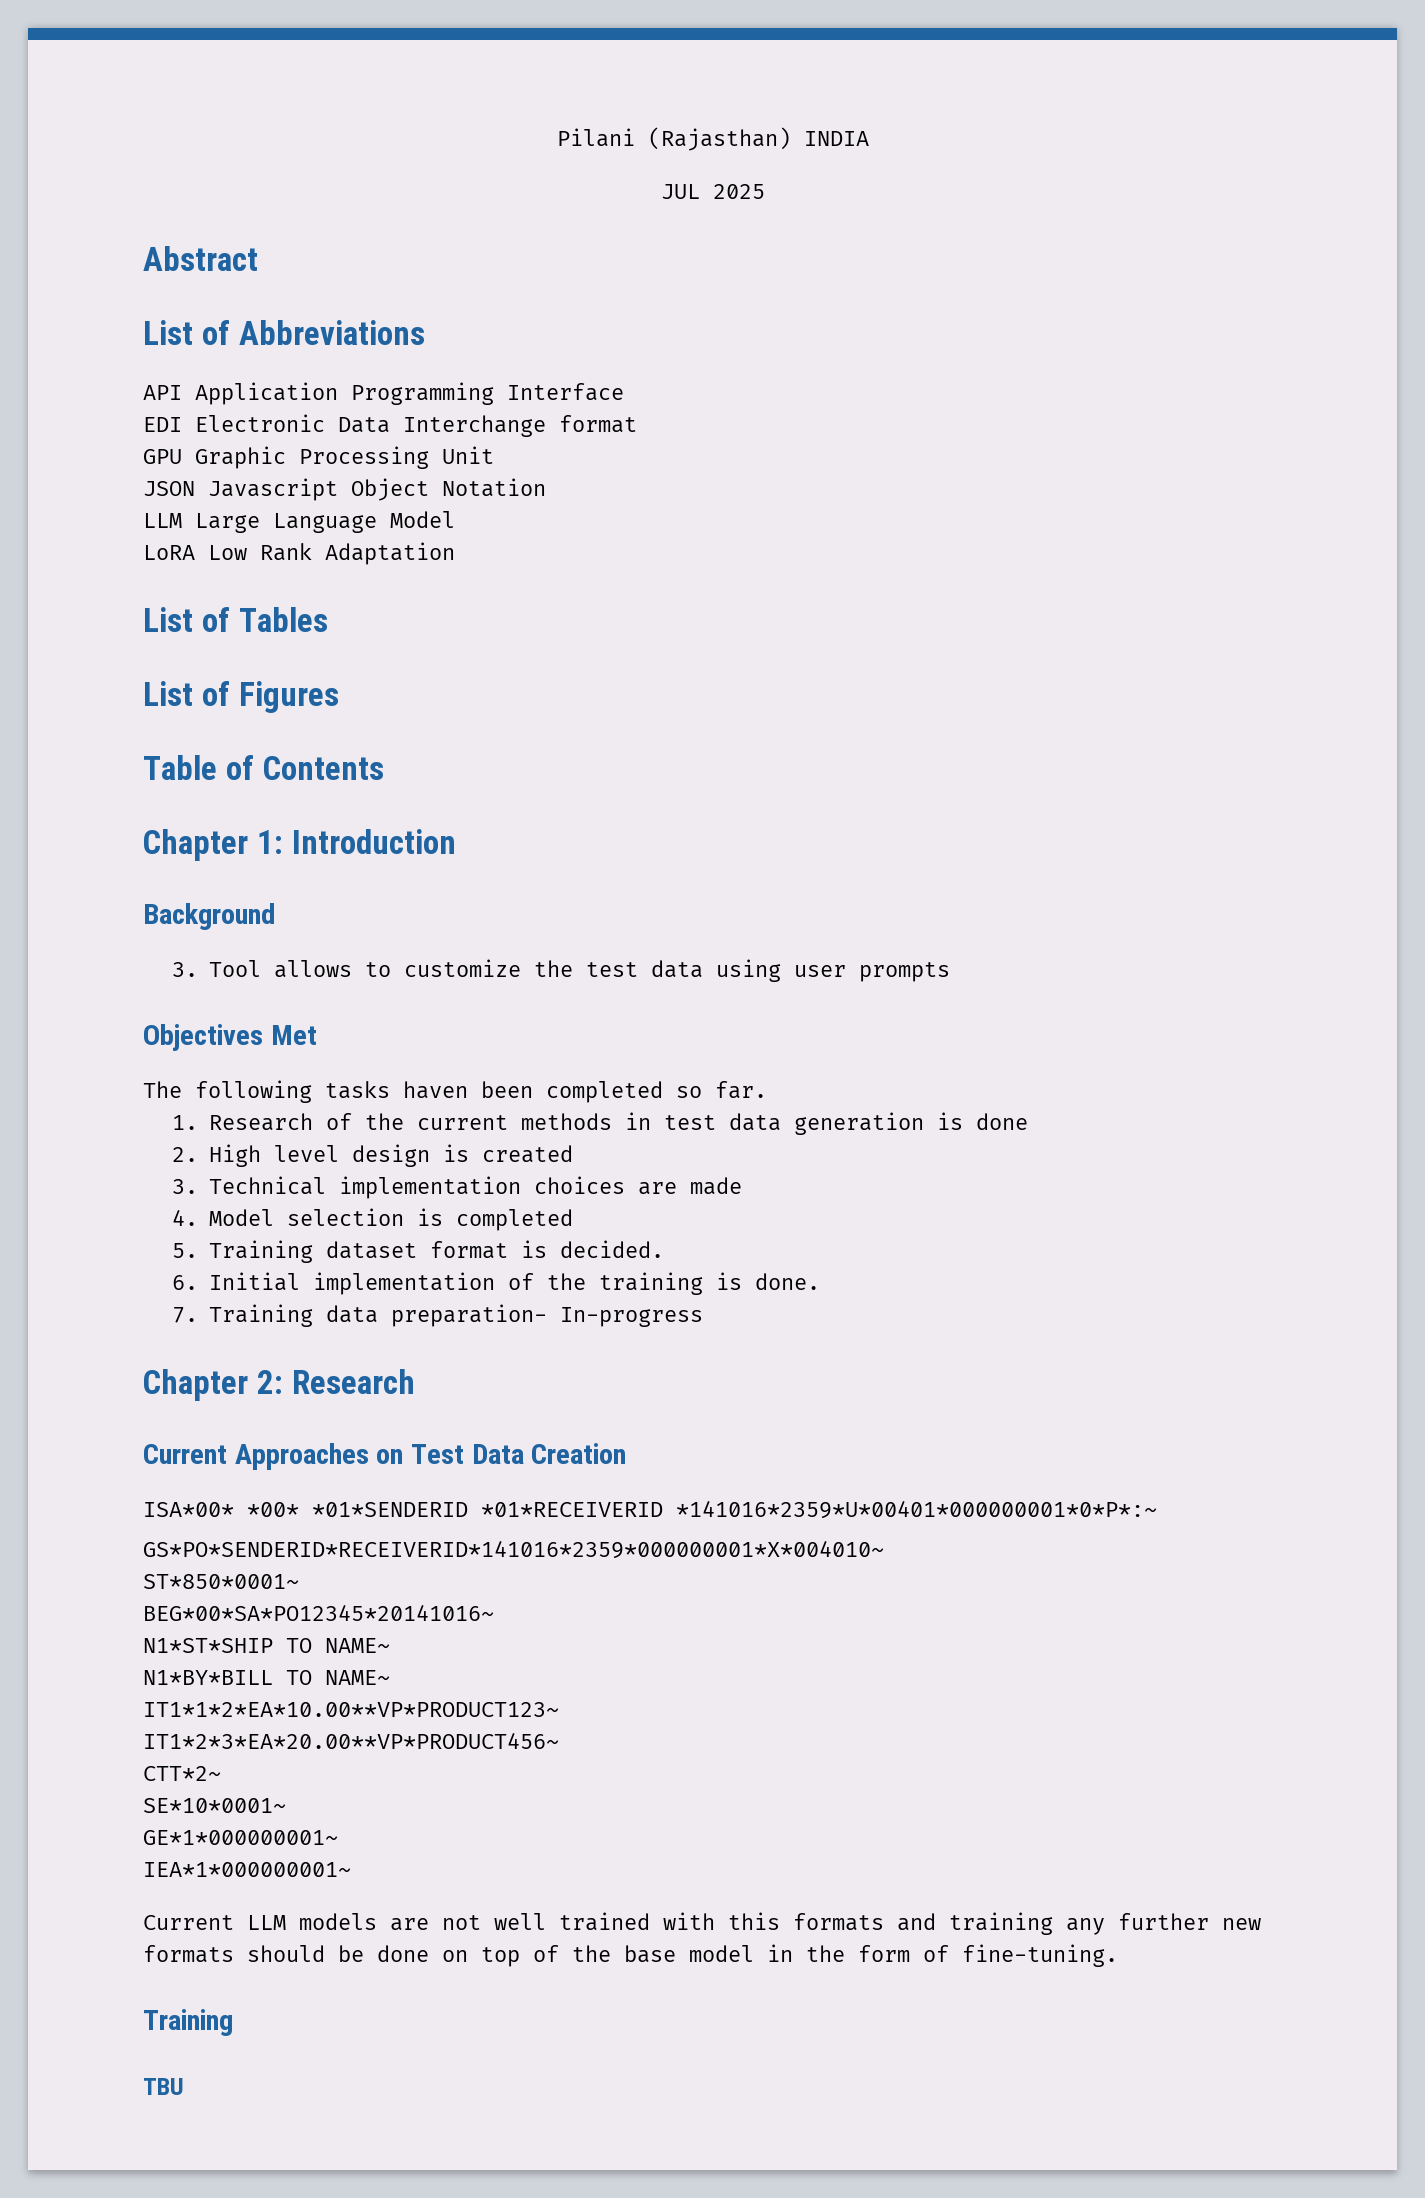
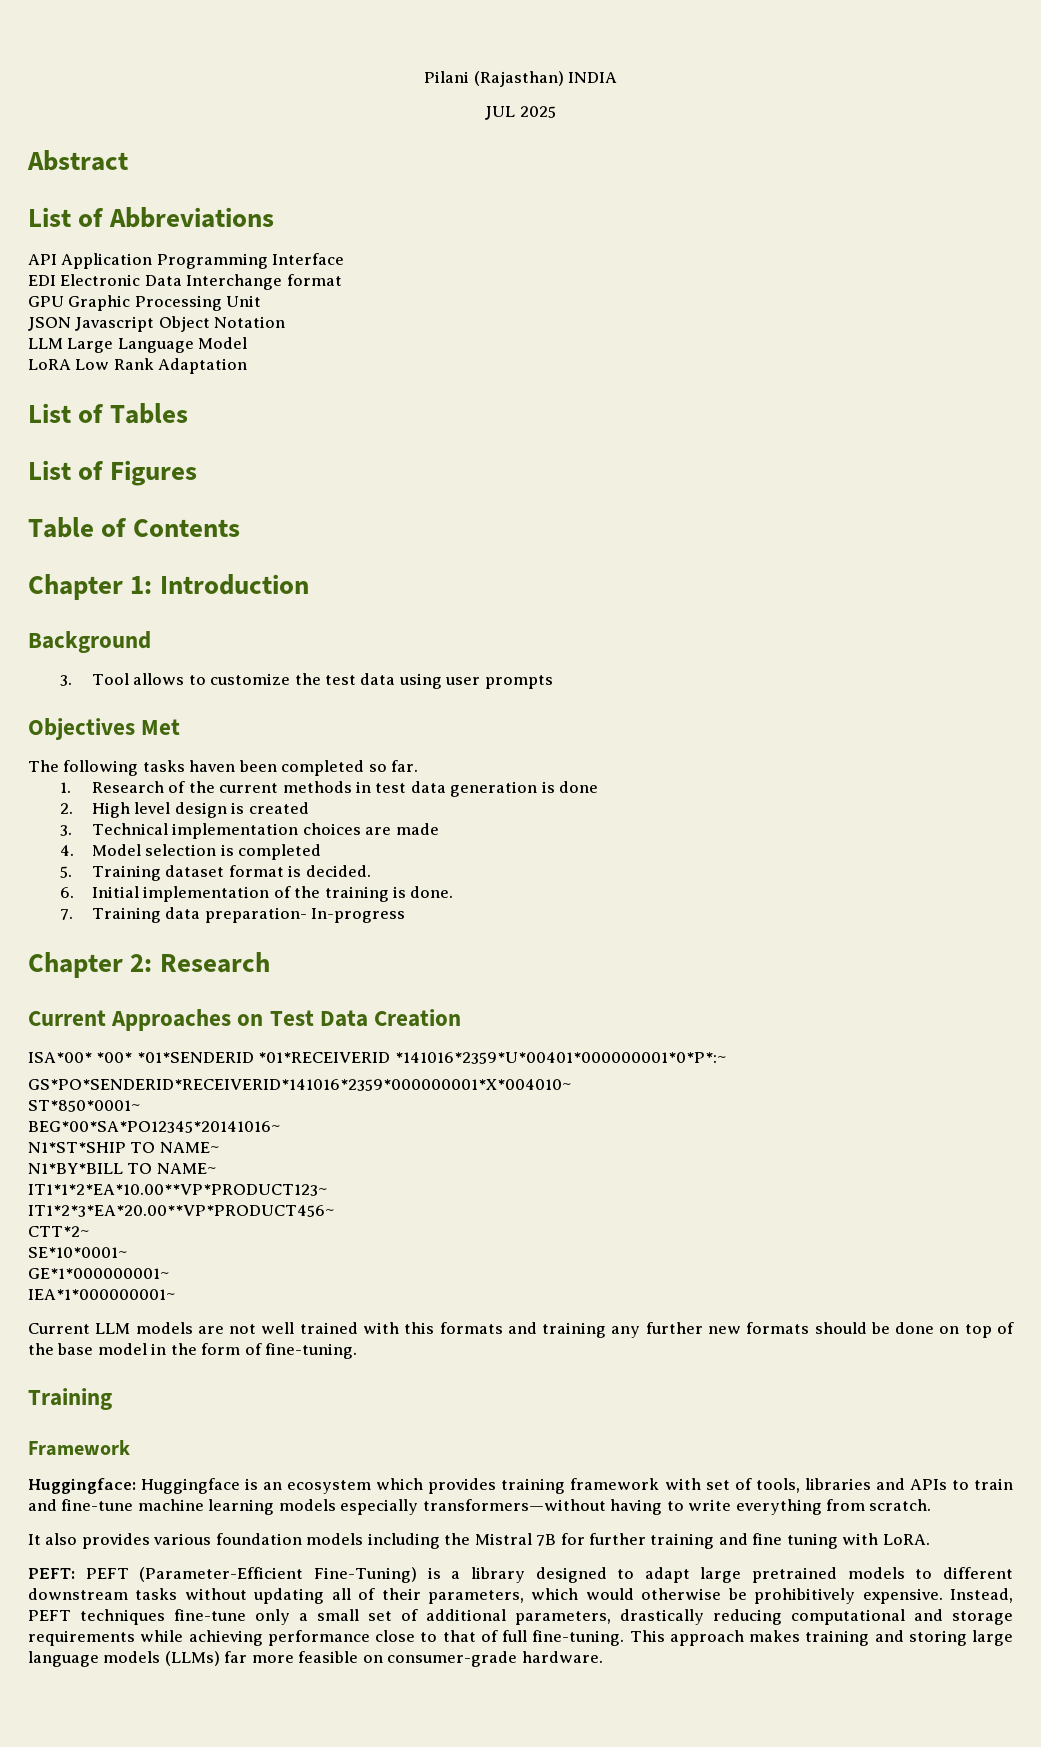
[143,2078,184,2095] TBU -> [28,1440,130,1456] [28,1478,1013,1494] [28,1499,932,1515] [28,1533,930,1549] [28,1567,1013,1583] [28,1588,1014,1604] [28,1609,1013,1625] [28,1630,1013,1646] [28,1651,603,1667] Framework // Huggingface: Huggingface is an ecosystem which provides training framework with set of tools, libraries and APIs to train and fine-tune machine learning models especially transformers—without having to write everything from scratch. // It also provides various foundation models including the Mistral 7B for further training and fine tuning with LoRA. // PEFT: PEFT (Parameter-Efficient Fine-Tuning) is a library designed to adapt large pretrained models to different downstream tasks without updating all of their parameters, which would otherwise be prohibitively expensive. Instead, PEFT techniques fine-tune only a small set of additional parameters, drastically reducing computational and storage requirements while achieving performance close to that of full fine-tuning. This approach makes training and storing large language models (LLMs) far more feasible on consumer-grade hardware.

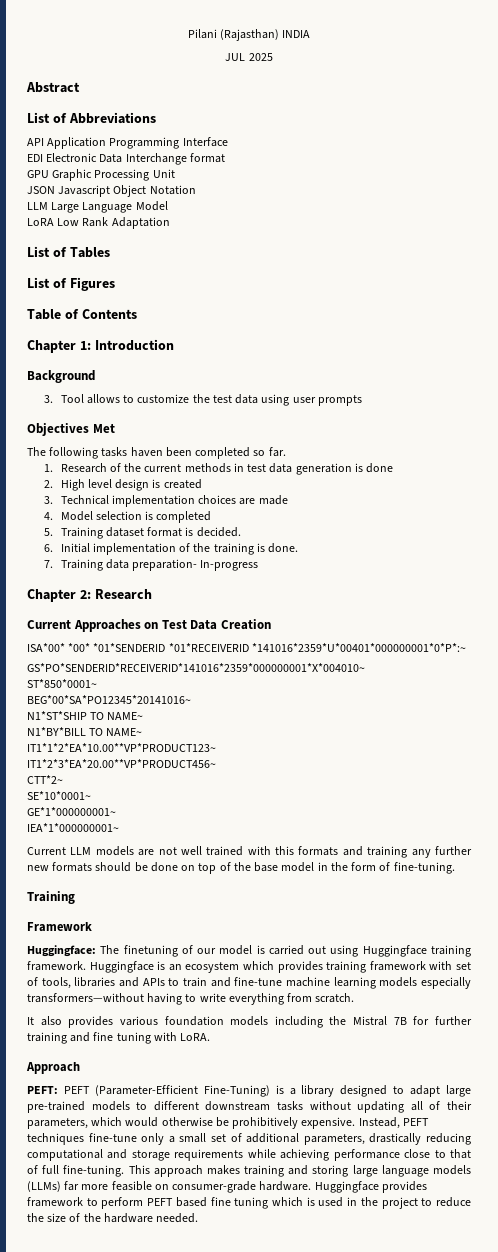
(136, 1486) none -> [100,945,471,957] [27,961,86,971] The finetuning of our model is carried out using Huggingface training framework.
(930, 1539) none -> [26,1062,80,1074] // Approach
[752,1567,838,1583] pretrained -> [27,1101,85,1113] pre-trained
(603, 1657) none -> [314,1181,427,1193] [27,1197,472,1209] [27,1213,199,1223] Huggingface provides framework to perform PEFT based fine tuning which is used in the project to reduce the size of the hardware needed.

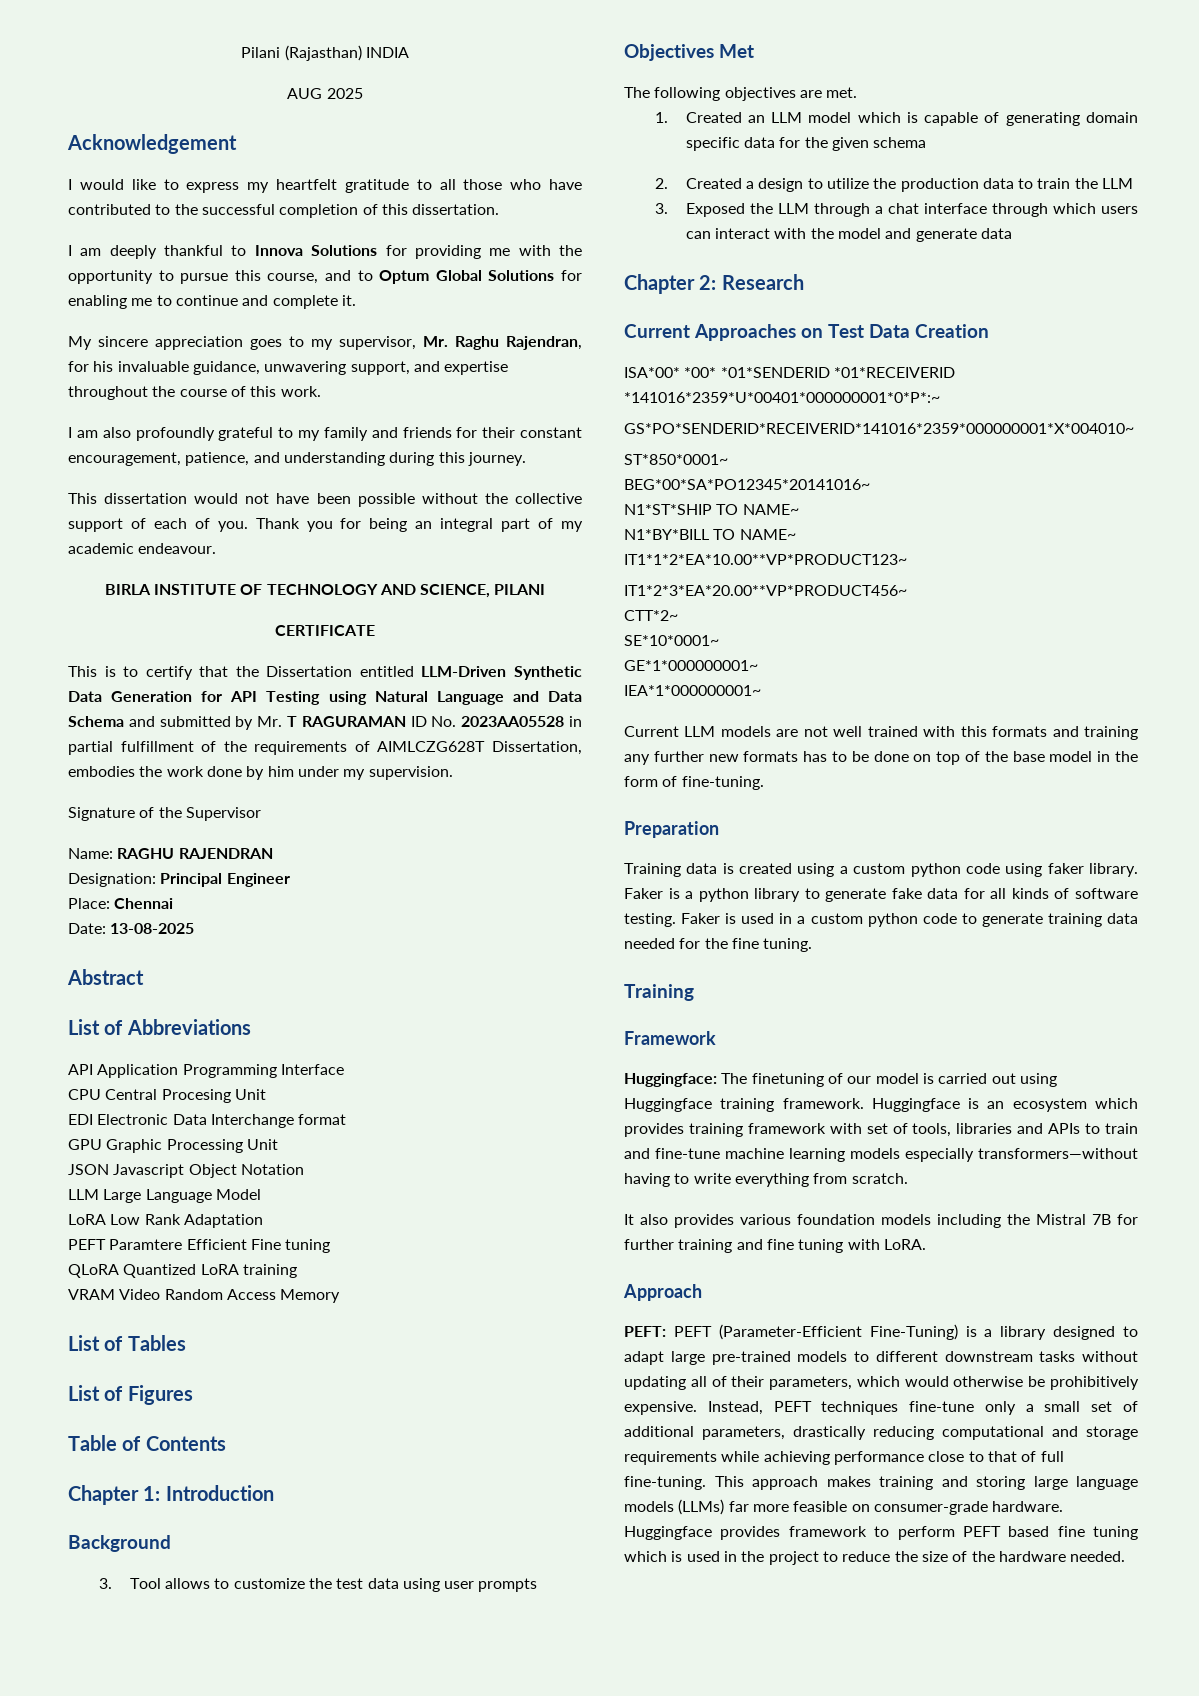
[225,53,246,61] JUL -> [287,88,323,99] AUG
(273, 57) none -> [67,134,237,154] [68,179,582,193] [68,204,500,218] [68,245,583,259] [68,270,583,284] [68,295,356,309] [68,336,582,350] [68,361,509,375] [68,386,321,400] [68,427,582,441] [68,452,526,466] [68,493,582,507] [68,518,583,532] [68,543,217,554] [104,584,546,598] [275,625,375,636] [68,666,582,680] [68,691,582,705] [68,716,583,730] [68,741,582,755] [68,766,453,780] [68,807,261,821] [68,848,273,859] [68,873,290,887] [68,898,174,909] [68,923,195,934] // Acknowledgement // I would like to express my heartfelt gratitude to all those who have contributed to the successful completion of this dissertation. // I am deeply thankful to Innova Solutions for providing me with the opportunity to pursue this course, and to Optum Global Solutions for enabling me to continue and complete it. // My sincere appreciation goes to my supervisor, Mr. Raghu Rajendran, for his invaluable guidance, unwavering support, and expertise throughout the course of this work. // I am also profoundly grateful to my family and friends for their constant encouragement, patience, and understanding during this journey. // This dissertation would not have been possible without the collective support of each of you. Thank you for being an integral part of my academic endeavour. // BIRLA INSTITUTE OF TECHNOLOGY AND SCIENCE, PILANI // CERTIFICATE // This is to certify that the Dissertation entitled LLM-Driven Synthetic Data Generation for API Testing using Natural Language and Data Schema and submitted by Mr. T RAGURAMAN ID No. 2023AA05528 in partial fulfillment of the requirements of AIMLCZG628T Dissertation, embodies the work done by him under my supervision. // Signature of the Supervisor // Name: RAGHU RAJENDRAN // Designation: Principal Engineer // Place: Chennai // Date: 13-08-2025
(228, 142) none -> [68,1089,266,1103] // CPU Central Procesing Unit
(170, 223) none -> [68,1239,331,1253] [68,1264,297,1278] [68,1289,341,1303] // PEFT Paramtere Efficient Fine tuning // QLoRA Quantized LoRA training // VRAM Video Random Access Memory
[101,447,286,459] [43,463,394,475] [43,479,202,491] [43,495,288,507] [43,511,212,523] [43,527,241,539] [43,543,299,555] [43,559,259,571] tasks haven been completed so far. // 1. Research of the current methods in test data generation is done // 2. High level design is created // 3. Technical implementation choices are made // 4. Model selection is completed // 5. Training dataset format is decided. // 6. Initial implementation of the training is done. // 7. Training data preparation- In-progress -> [724,87,858,101] [654,112,1138,126] [685,137,927,151] [654,178,1134,192] [654,203,1138,217] [685,228,1012,242] objectives are met. // 1. Created an LLM model which is capable of generating domain specific data for the given schema // 2. Created a design to utilize the production data to train the LLM // 3. Exposed the LLM through a chat interface through which users can interact with the model and generate data
[95,862,132,872] should -> [803,751,847,762] has to
(455, 868) none -> [624,821,719,838] [624,863,1138,877] [624,888,1138,902] [624,913,1138,927] [624,938,813,952] // Preparation // Training data is created using a custom python code using faker library. Faker is a python library to generate fake data for all kinds of software testing. Faker is used in a custom python code to generate training data needed for the fine tuning.

